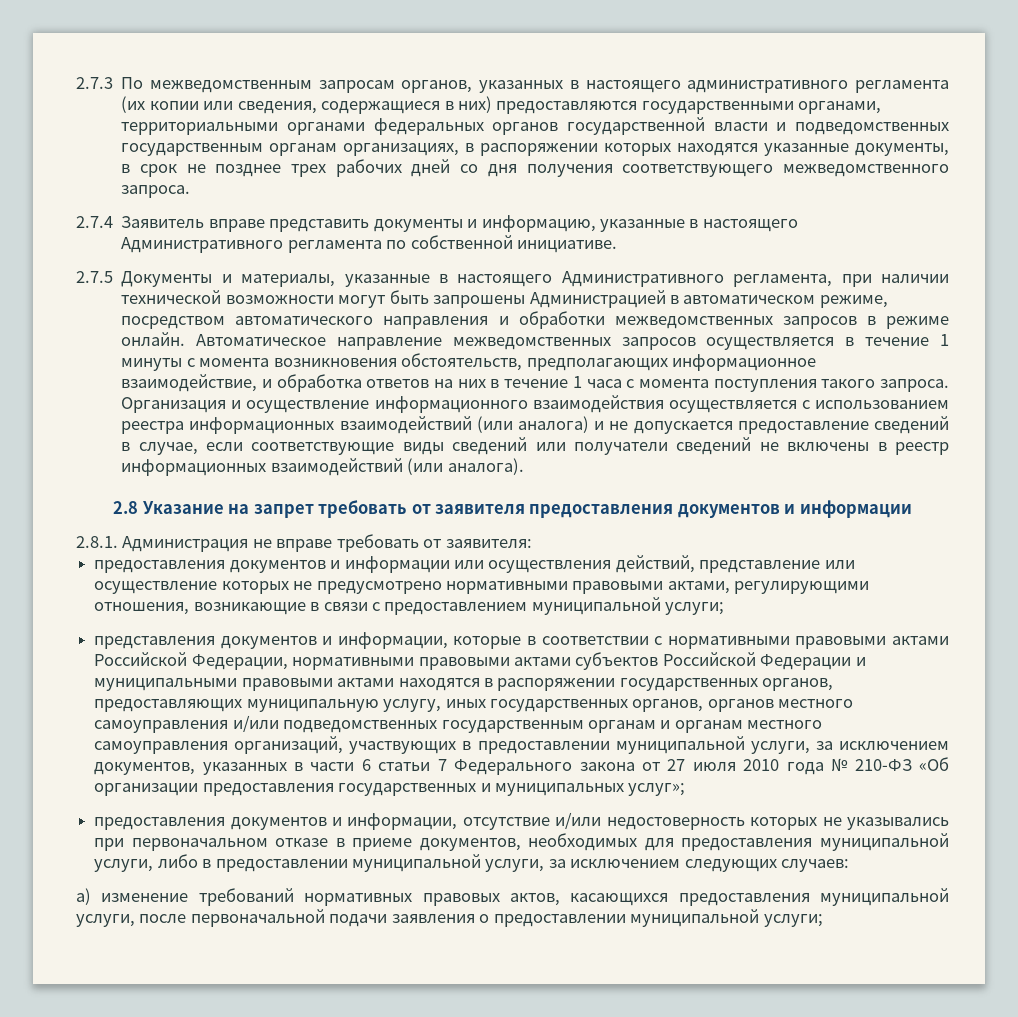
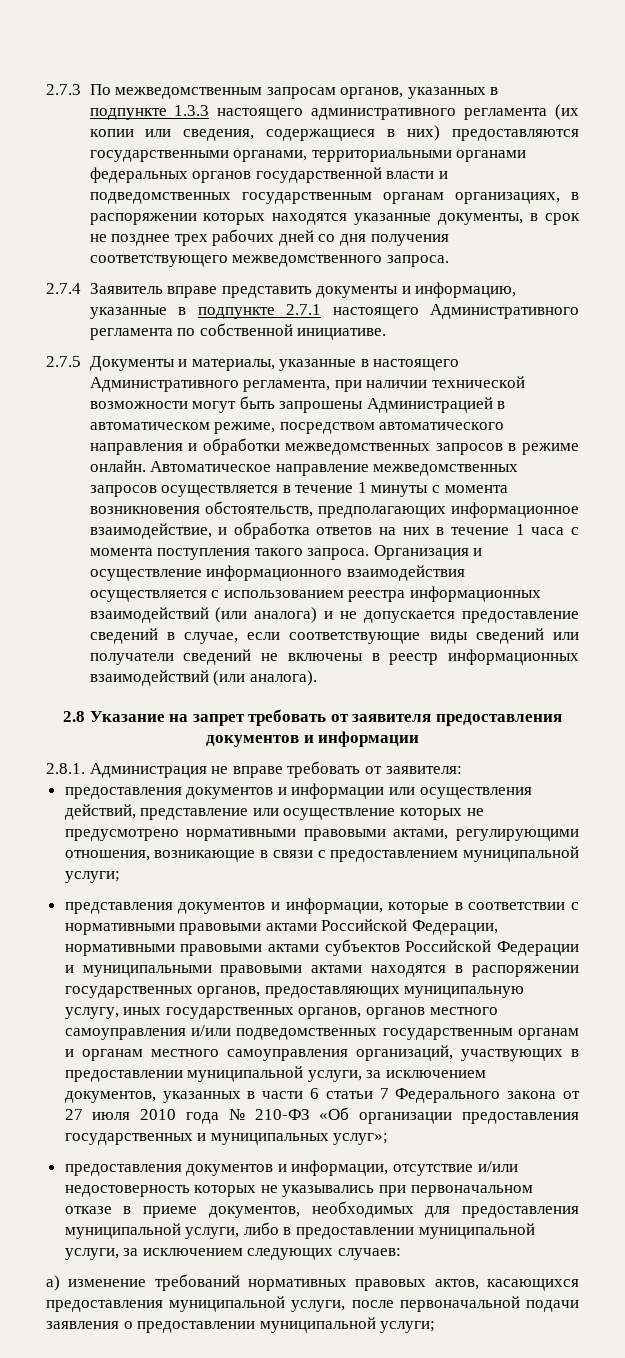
(579, 84) none -> [89,105,210,120] подпункте 1.3.3
(699, 223) none -> [197,304,321,319] подпункте 2.7.1

